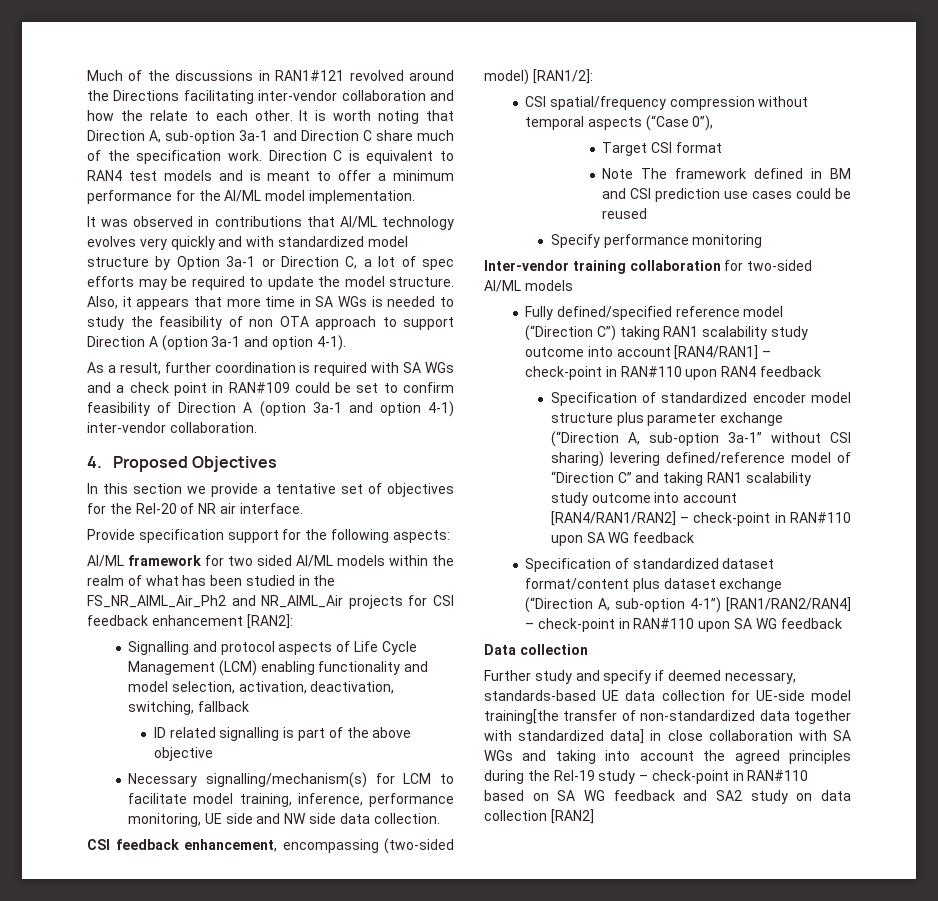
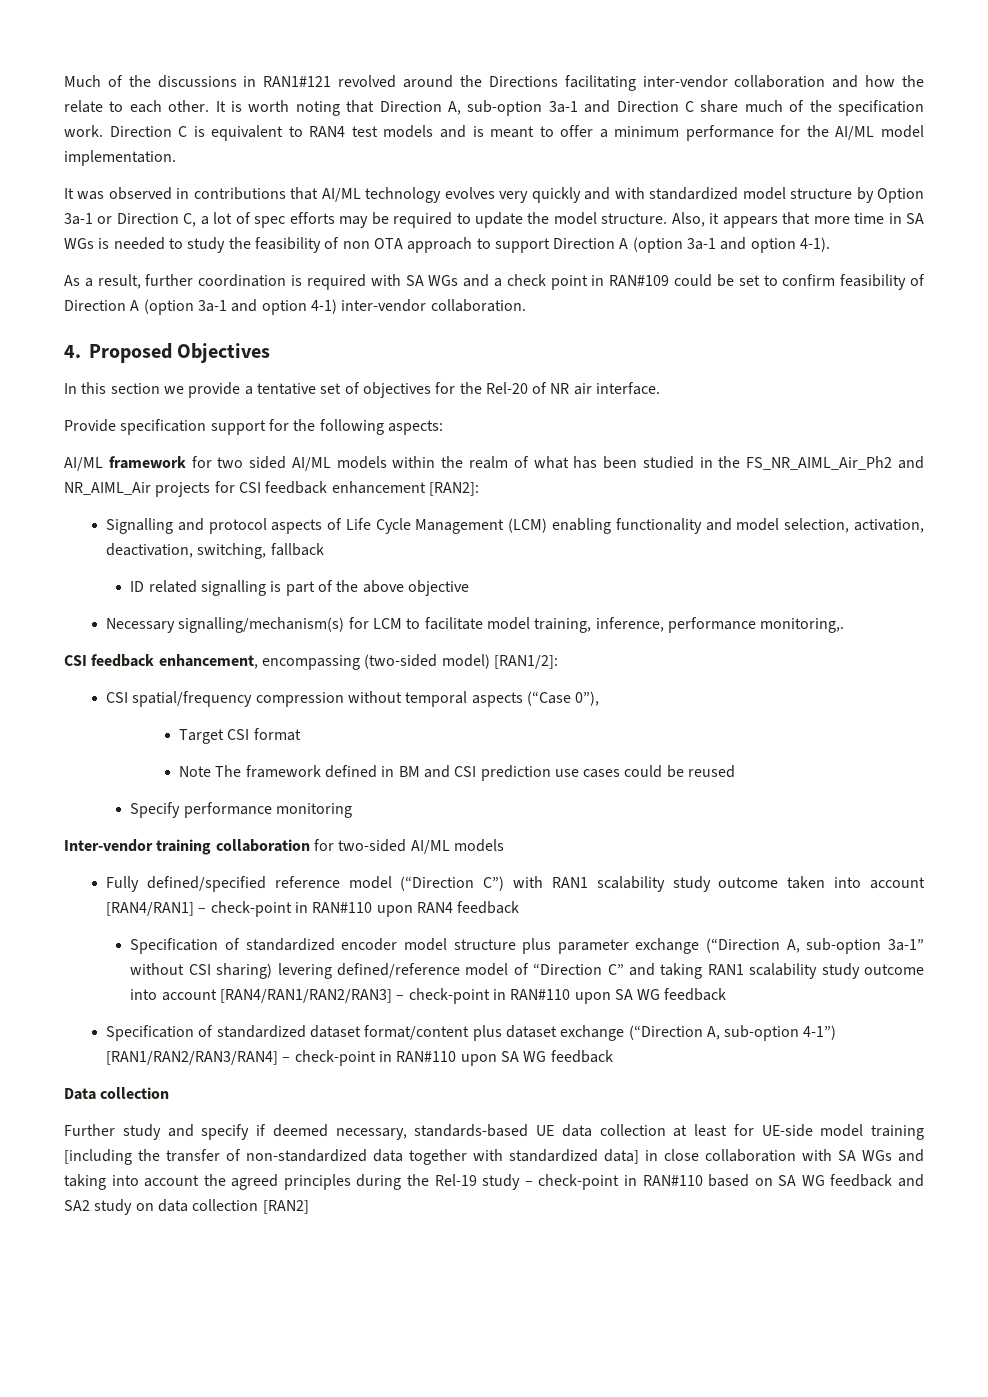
[128,813,440,827] monitoring, UE side and NW side data collection. -> [760,618,845,633] monitoring,.
[619,326,809,340] [525,347,585,357] taking RAN1 scalability study outcome -> [513,876,826,892] with RAN1 scalability study outcome taken
[550,511,676,526] [RAN4/RAN1/RAN2] -> [219,989,392,1003] [RAN4/RAN1/RAN2/RAN3]
[726,597,851,612] [RAN1/RAN2/RAN4] -> [105,1051,278,1065] [RAN1/RAN2/RAN3/RAN4]
(725, 695) none -> [673,1124,727,1137] at least
[484,709,559,724] training[the -> [871,1125,924,1140] [64,1149,160,1165] training [including the

